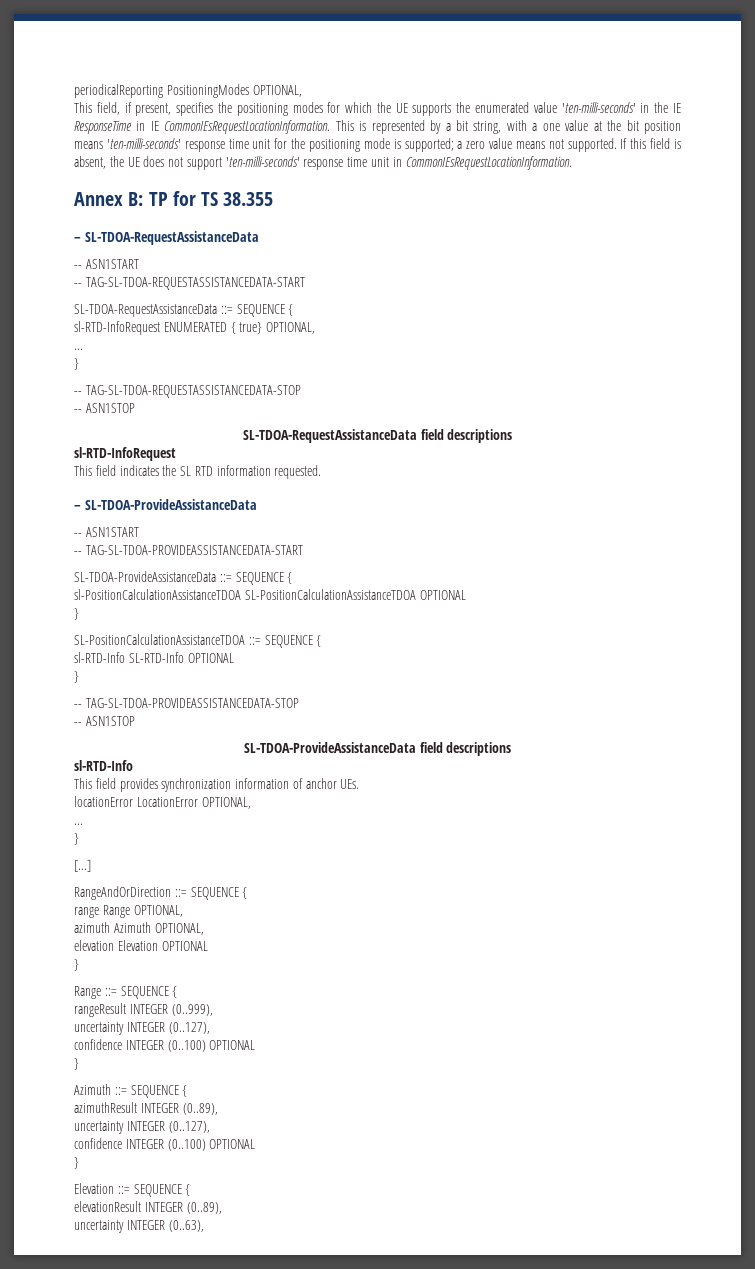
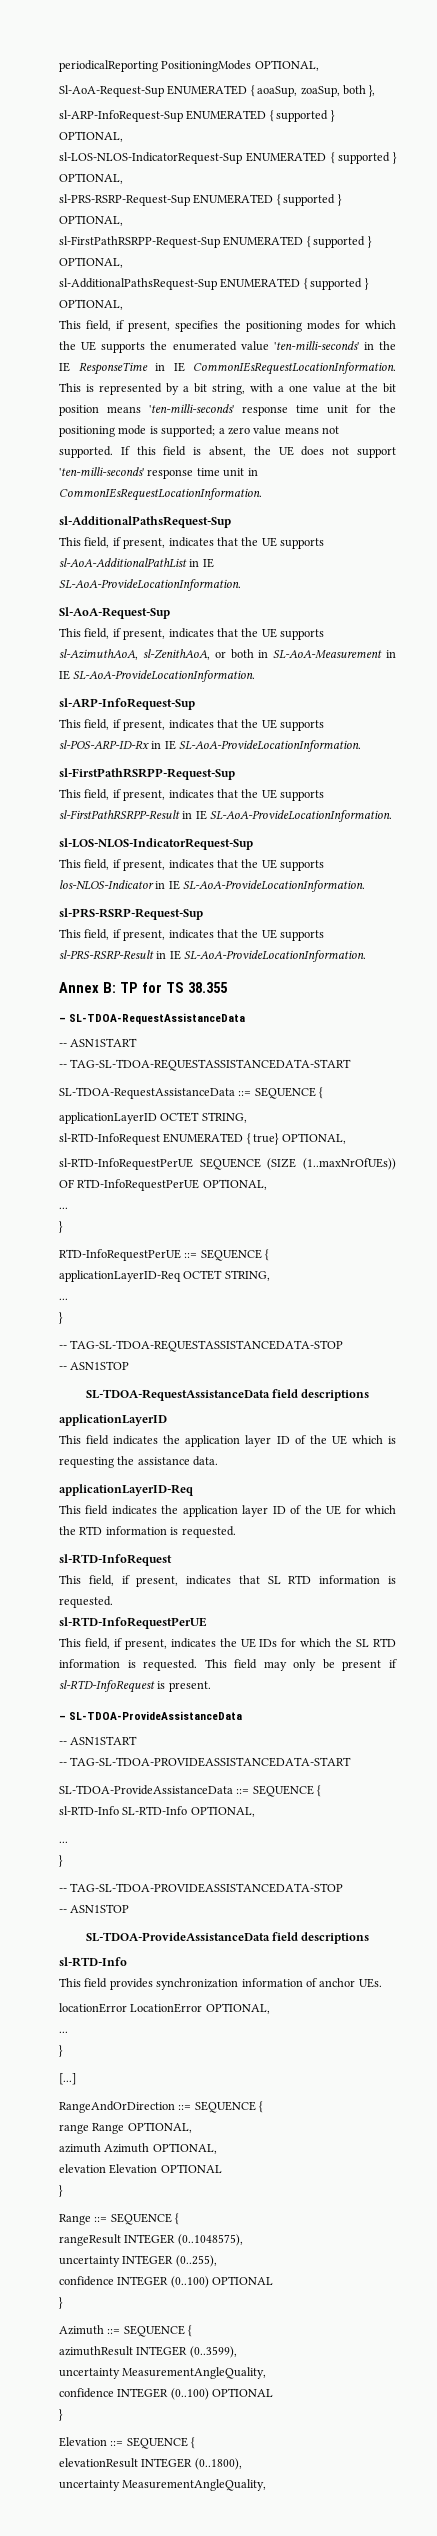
(302, 91) none -> [59,85,376,97] [59,110,335,122] [59,131,123,142] [59,152,397,164] [59,173,123,184] [59,194,342,206] [59,215,123,226] [59,236,372,248] [59,257,123,268] [59,278,369,290] [59,299,123,310] // Sl-AoA-Request-Sup ENUMERATED { aoaSup, zoaSup, both }, // sl-ARP-InfoRequest-Sup ENUMERATED { supported } OPTIONAL, // sl-LOS-NLOS-IndicatorRequest-Sup ENUMERATED { supported } OPTIONAL, // sl-PRS-RSRP-Request-Sup ENUMERATED { supported } OPTIONAL, // sl-FirstPathRSRPP-Request-Sup ENUMERATED { supported } OPTIONAL, // sl-AdditionalPathsRequest-Sup ENUMERATED { supported } OPTIONAL,
(572, 163) none -> [59,516,231,528] [59,537,324,549] [59,558,214,568] [59,579,241,591] [59,607,170,619] [59,628,324,640] [59,649,396,660] [59,670,256,682] [59,698,195,710] [59,719,324,731] [59,740,362,752] [59,768,235,780] [59,789,324,801] [59,810,393,822] [59,838,253,850] [59,859,324,871] [59,880,366,892] [59,908,203,920] [59,929,324,941] [59,950,367,962] // sl-AdditionalPathsRequest-Sup // This field, if present, indicates that the UE supports sl-AoA-AdditionalPathList in IE SL-AoA-ProvideLocationInformation. // Sl-AoA-Request-Sup // This field, if present, indicates that the UE supports sl-AzimuthAoA, sl-ZenithAoA, or both in SL-AoA-Measurement in IE SL-AoA-ProvideLocationInformation. // sl-ARP-InfoRequest-Sup // This field, if present, indicates that the UE supports sl-POS-ARP-ID-Rx in IE SL-AoA-ProvideLocationInformation. // sl-FirstPathRSRPP-Request-Sup // This field, if present, indicates that the UE supports sl-FirstPathRSRPP-Result in IE SL-AoA-ProvideLocationInformation. // sl-LOS-NLOS-IndicatorRequest-Sup // This field, if present, indicates that the UE supports los-NLOS-Indicator in IE SL-AoA-ProvideLocationInformation. // sl-PRS-RSRP-Request-Sup // This field, if present, indicates that the UE supports sl-PRS-RSRP-Result in IE SL-AoA-ProvideLocationInformation.
(294, 310) none -> [59,1112,247,1124] // applicationLayerID OCTET STRING,
(316, 328) none -> [59,1158,396,1170] [59,1179,267,1191] [59,1207,68,1209] [59,1221,63,1233] [59,1249,270,1261] [59,1270,270,1282] // sl-RTD-InfoRequestPerUE SEQUENCE (SIZE (1..maxNrOfUEs)) OF RTD-InfoRequestPerUE OPTIONAL, // ... // } // RTD-InfoRequestPerUE ::= SEQUENCE { // applicationLayerID-Req OCTET STRING,
[74,447,176,461] [74,465,322,479] sl-RTD-InfoRequest // This field indicates the SL RTD information requested. -> [59,1414,167,1426] [59,1435,396,1447] [59,1456,219,1468] [59,1484,193,1496] [59,1505,396,1517] [59,1526,236,1538] [59,1554,172,1566] [59,1575,396,1587] [59,1596,113,1608] [59,1617,207,1629] [59,1638,397,1650] [59,1659,397,1671] [59,1680,211,1693] applicationLayerID // This field indicates the application layer ID of the UE which is requesting the assistance data. // applicationLayerID-Req // This field indicates the application layer ID of the UE for which the RTD information is requested. // sl-RTD-InfoRequest // This field, if present, indicates that SL RTD information is requested. // sl-RTD-InfoRequestPerUE // This field, if present, indicates the UE IDs for which the SL RTD information is requested. This field may only be present if sl-RTD-InfoRequest is present.
[74,589,466,600] [74,608,79,620] [74,634,322,648] // sl-PositionCalculationAssistanceTDOA SL-PositionCalculationAssistanceTDOA OPTIONAL // } // SL-PositionCalculationAssistanceTDOA ::= SEQUENCE { -> (322, 1791) none
[187,653,234,663] OPTIONAL -> [190,1806,255,1817] [59,1841,68,1843] OPTIONAL, // ...
[171,1004,213,1016] [74,1022,210,1035] (0..999), // uncertainty INTEGER (0..127), -> [177,2234,243,2246] [59,2255,217,2267] (0..1048575), // uncertainty INTEGER (0..255),
[182,1103,218,1115] [74,1121,210,1134] (0..89), // uncertainty INTEGER (0..127), -> [189,2346,237,2358] [59,2367,267,2379] (0..3599), // uncertainty MeasurementAngleQuality,
[186,1202,222,1214] [74,1220,204,1233] (0..89), // uncertainty INTEGER (0..63), -> [194,2458,242,2470] [59,2479,267,2491] (0..1800), // uncertainty MeasurementAngleQuality,

